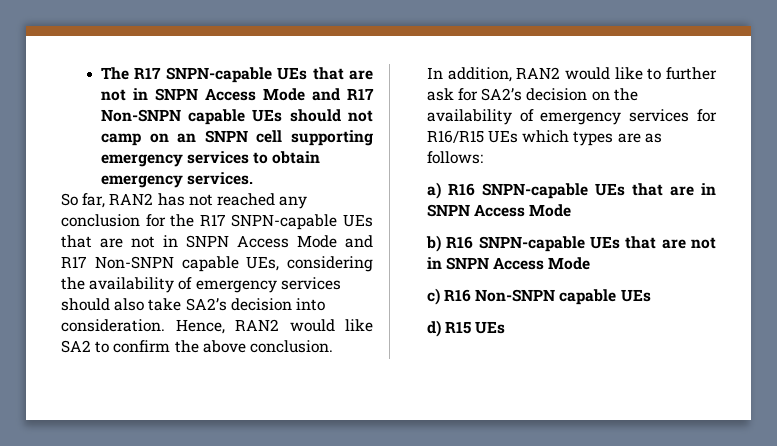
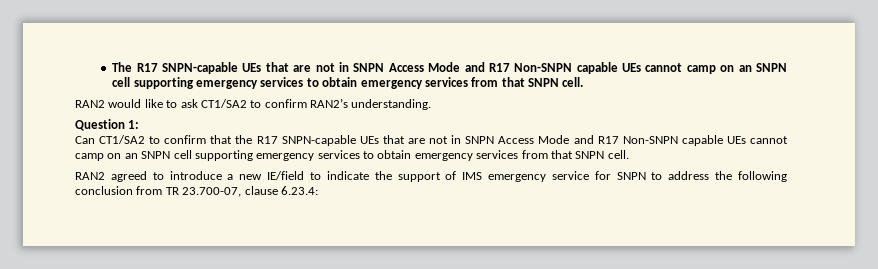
[289,109,373,122] should not -> [645,63,683,72] cannot
[187,172,254,185] [61,193,308,209] [61,214,166,227] services. // So far, RAN2 has not reached any conclusion for -> [424,77,584,87] [75,98,432,110] [75,119,140,131] [75,135,233,144] services from that SNPN cell. // RAN2 would like to ask CT1/SA2 to confirm RAN2’s understanding. // Question 1: // Can CT1/SA2 to confirm that
[246,256,373,272] [61,277,341,293] [61,298,325,311] [61,319,373,334] [61,340,333,353] [426,67,717,82] [426,88,638,101] [426,109,717,125] [426,130,662,146] [426,151,483,164] [426,182,716,199] [426,204,572,217] [425,235,716,252] [426,257,591,270] [426,288,651,305] [426,320,506,337] UEs, considering the availability of emergency services should also take SA2’s decision into consideration. Hence, RAN2 would like SA2 to confirm the above conclusion. // In addition, RAN2 would like to further ask for SA2’s decision on the availability of emergency services for R16/R15 UEs which types are as follows: // a) R16 SNPN-capable UEs that are in SNPN Access Mode // b) R16 SNPN-capable UEs that are not in SNPN Access Mode // c) R16 Non-SNPN capable UEs // d) R15 UEs -> [726,136,788,144] [75,150,629,161] [75,171,788,182] [75,186,318,197] UEs cannot camp on an SNPN cell supporting emergency services to obtain emergency services from that SNPN cell. // RAN2 agreed to introduce a new IE/field to indicate the support of IMS emergency service for SNPN to address the following conclusion from TR 23.700-07, clause 6.23.4:

